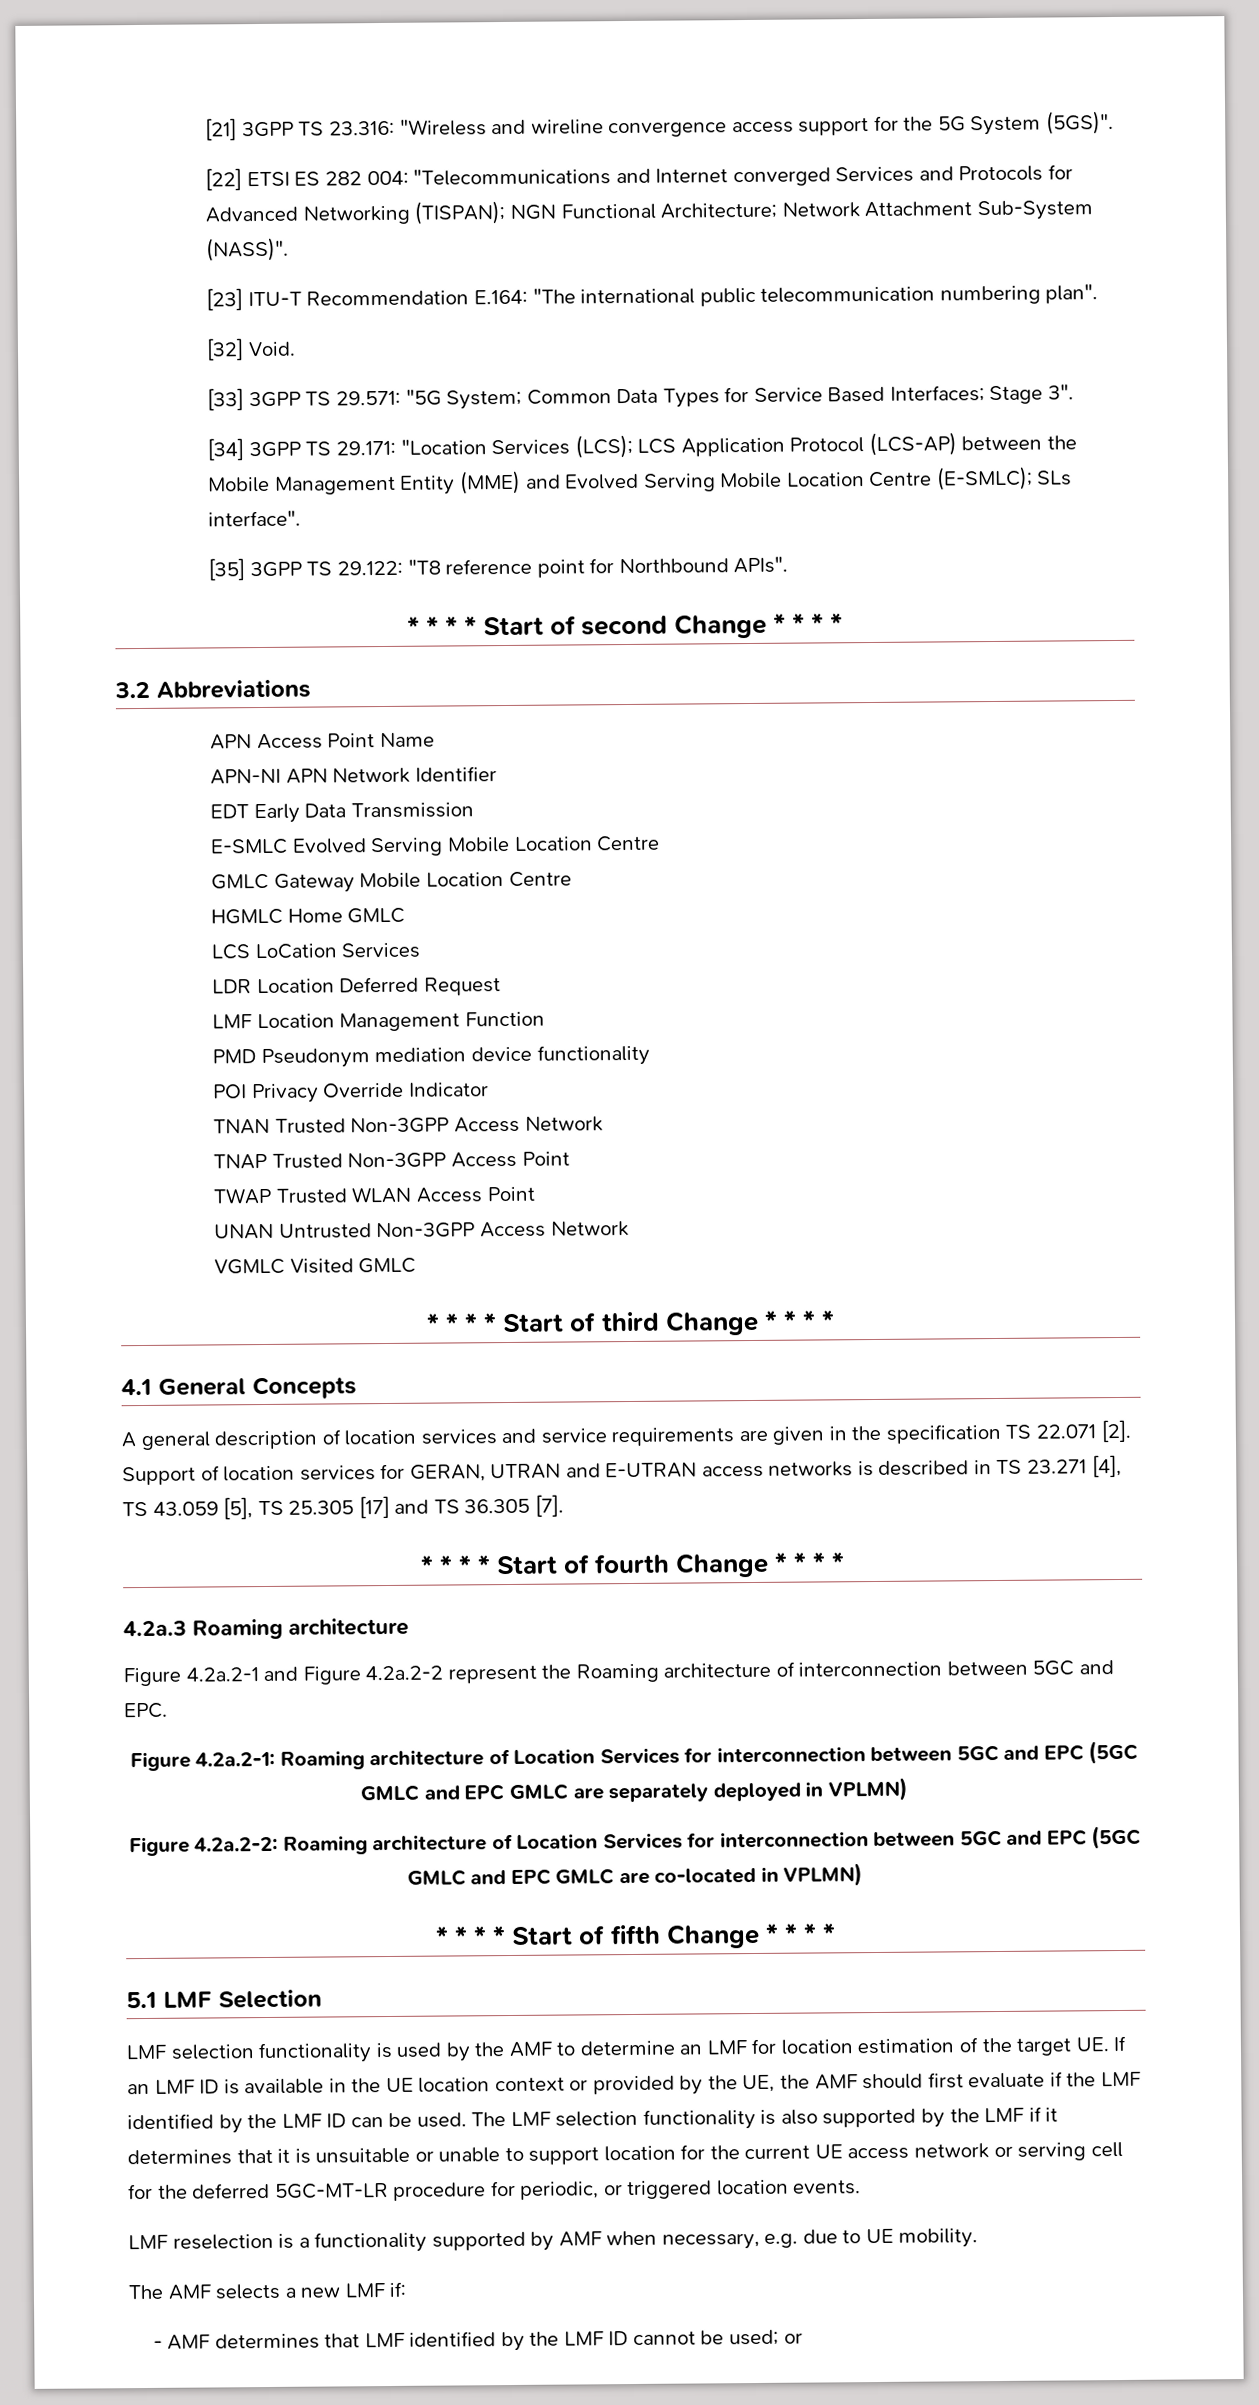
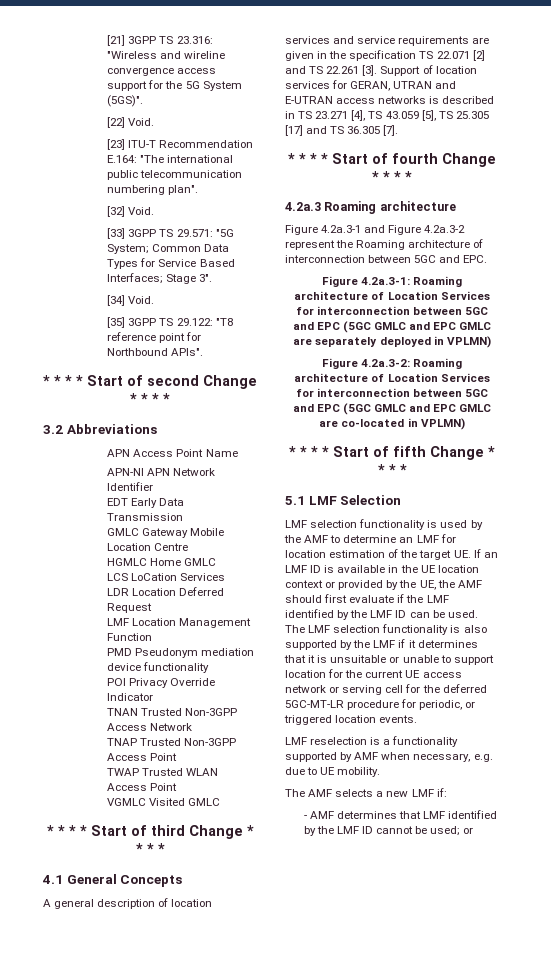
[246,164,1073,187] [205,200,1093,225] [206,237,290,262] ETSI ES 282 004: "Telecommunications and Internet converged Services and Protocols for Advanced Networking (TISPAN); NGN Functional Architecture; Network Attachment Sub-System (NASS)". -> [128,118,155,126] Void.
[248,432,1077,459] [208,466,1073,495] [208,510,302,527] 3GPP TS 29.171: "Location Services (LCS); LCS Application Protocol (LCS-AP) between the Mobile Management Entity (MME) and Evolved Serving Mobile Location Centre (E-SMLC); SLs interface". -> [128,296,155,304] Void.
[211,835,661,857] // E-SMLC Evolved Serving Mobile Location Centre -> (184, 517) none
[214,1221,629,1240] // UNAN Untrusted Non-3GPP Access Network -> (178, 787) none
[1100,1419,1131,1443] [2]. -> [472,50,485,61] [285,65,378,76] [2] and TS 22.261 [3].
[185,1667,259,1682] 4.2a.2-1 -> [321,225,362,233] 4.2a.3-1
[365,1665,444,1681] 4.2a.2-2 -> [424,225,466,233] 4.2a.3-2
[195,1751,276,1767] 4.2a.2-1: -> [361,277,410,285] 4.2a.3-1:
[194,1836,279,1852] 4.2a.2-2: -> [361,359,410,367] 4.2a.3-2:

